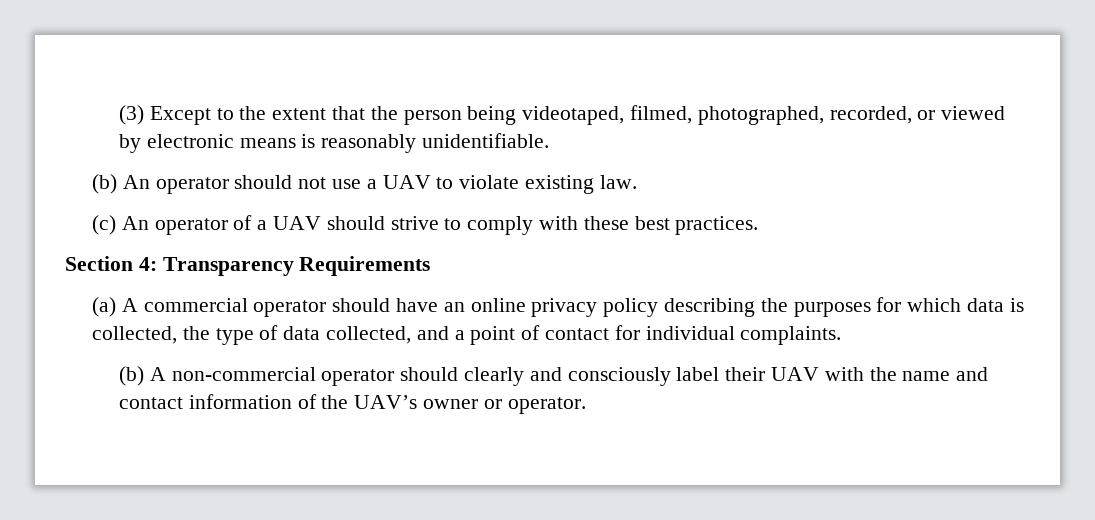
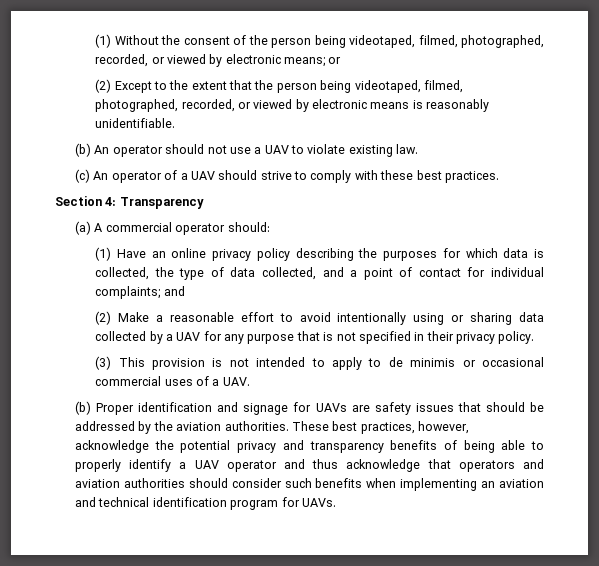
[118,105,144,125] (3) -> [95,34,544,48] [95,54,342,67] [95,79,112,93] (1) Without the consent of the person being videotaped, filmed, photographed, recorded, or viewed by electronic means; or // (2)
[299,256,431,276] Requirements -> (204, 203) none
[332,298,439,312] should have -> [227,222,270,232] [95,247,146,261] should: // (1) Have
[740,326,842,345] [118,366,989,386] [118,394,586,414] complaints. // (b) A non-commercial operator should clearly and consciously label their UAV with the name and contact information of the UAV’s owner or operator. -> [95,286,185,299] [95,311,544,325] [95,331,535,344] [95,356,544,370] [95,376,250,386] [75,401,544,415] [75,421,470,434] [75,440,544,453] [75,459,544,472] [75,478,544,491] [75,497,336,510] complaints; and // (2) Make a reasonable effort to avoid intentionally using or sharing data collected by a UAV for any purpose that is not specified in their privacy policy. // (3) This provision is not intended to apply to de minimis or occasional commercial uses of a UAV. // (b) Proper identification and signage for UAVs are safety issues that should be addressed by the aviation authorities. These best practices, however, acknowledge the potential privacy and transparency benefits of being able to properly identify a UAV operator and thus acknowledge that operators and aviation authorities should consider such benefits when implementing an aviation and technical identification program for UAVs.

